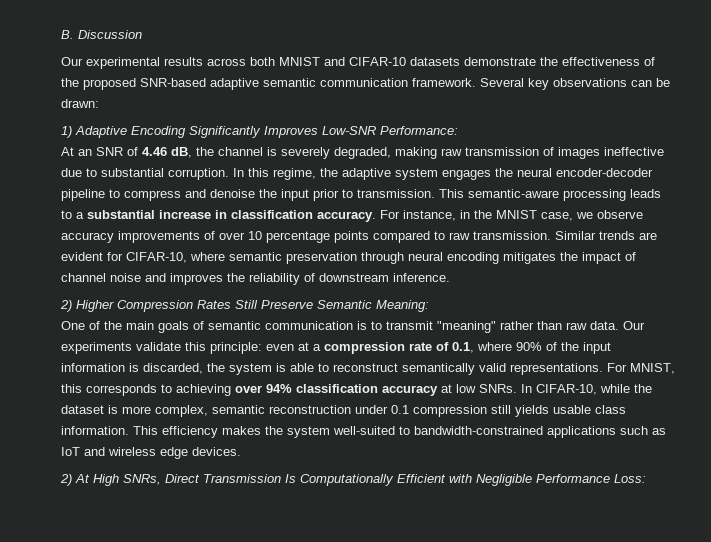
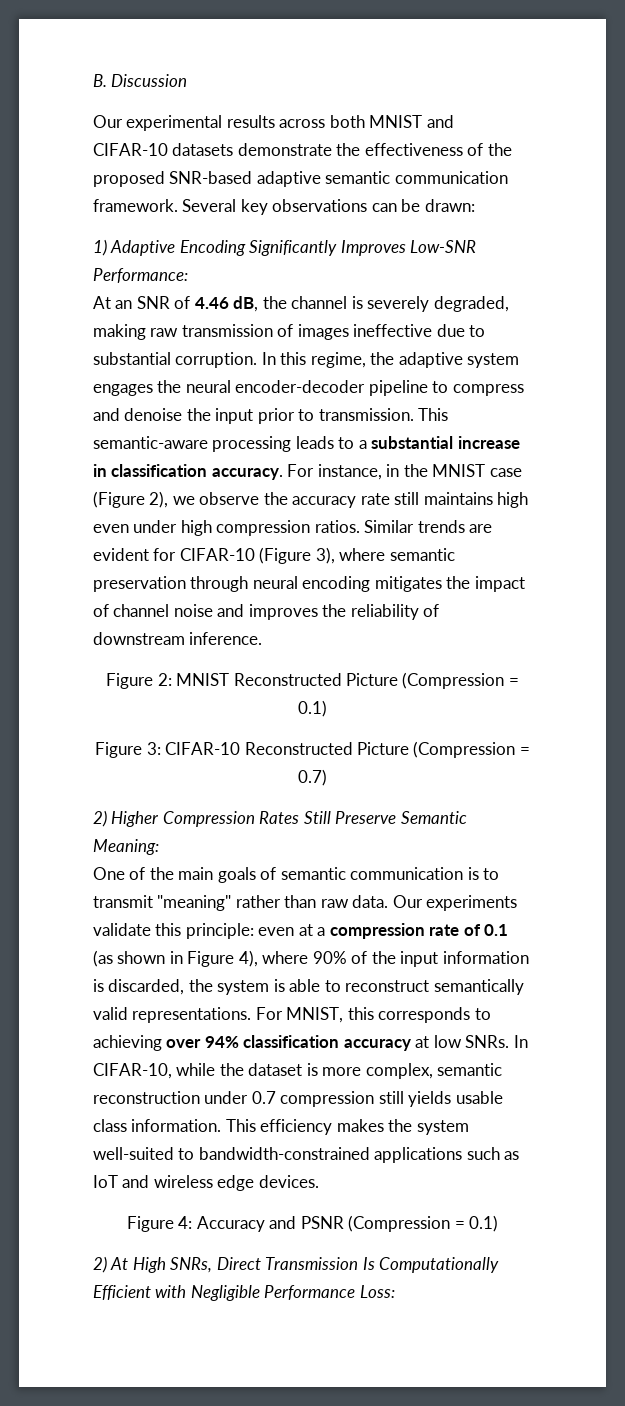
[541,210,643,221] [61,231,551,243] case, we observe accuracy improvements of over 10 percentage points compared to raw transmission. -> [489,468,522,477] [93,491,529,508] [93,520,360,536] case (Figure 2), we observe the accuracy rate still maintains high even under high compression ratios.
[126,252,187,263] CIFAR-10, -> [179,547,335,564] CIFAR-10 (Figure 3),
(450, 277) none -> [106,672,519,689] [298,700,327,717] [95,741,530,758] [298,769,327,786] // Figure 2: MNIST Reconstructed Picture (Compression = 0.1) // Figure 3: CIFAR-10 Reconstructed Picture (Compression = 0.7)
[452,342,474,353] 0.1, -> [484,924,509,936] [93,950,258,967] 0.1 (as shown in Figure 4),
[391,405,409,414] 0.1 -> [251,1091,276,1104] 0.7
(241, 451) none -> [126,1215,499,1232] // Figure 4: Accuracy and PSNR (Compression = 0.1)

